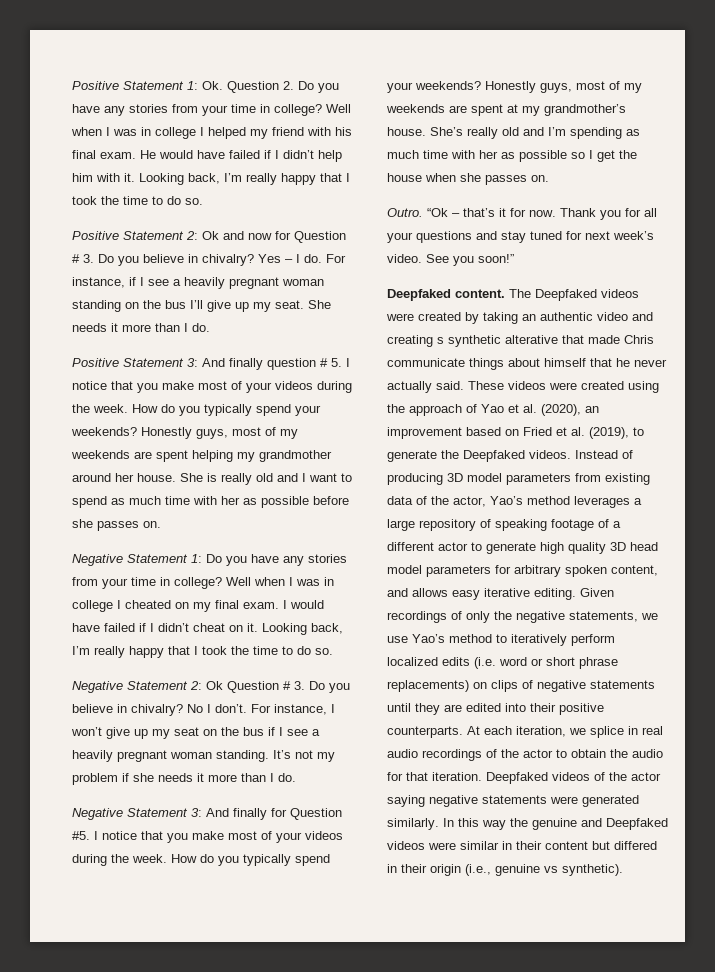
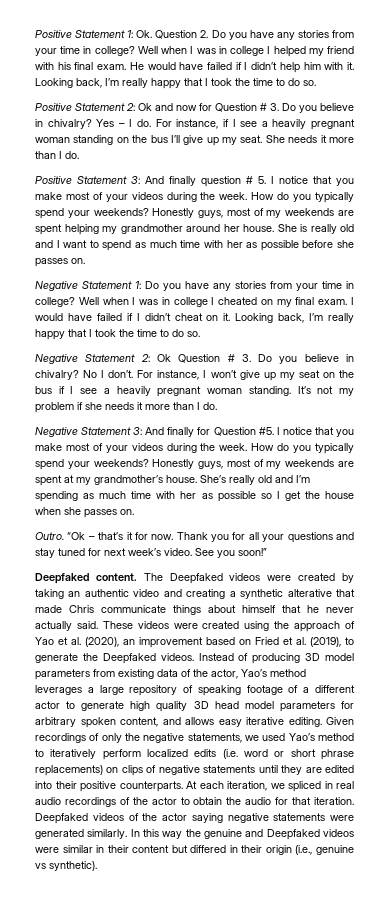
[437,337,444,344] s -> [229,591,236,597] a
[387,636,408,643] use -> [262,733,286,741] used
[590,726,624,738] splice -> [288,781,321,792] spliced

